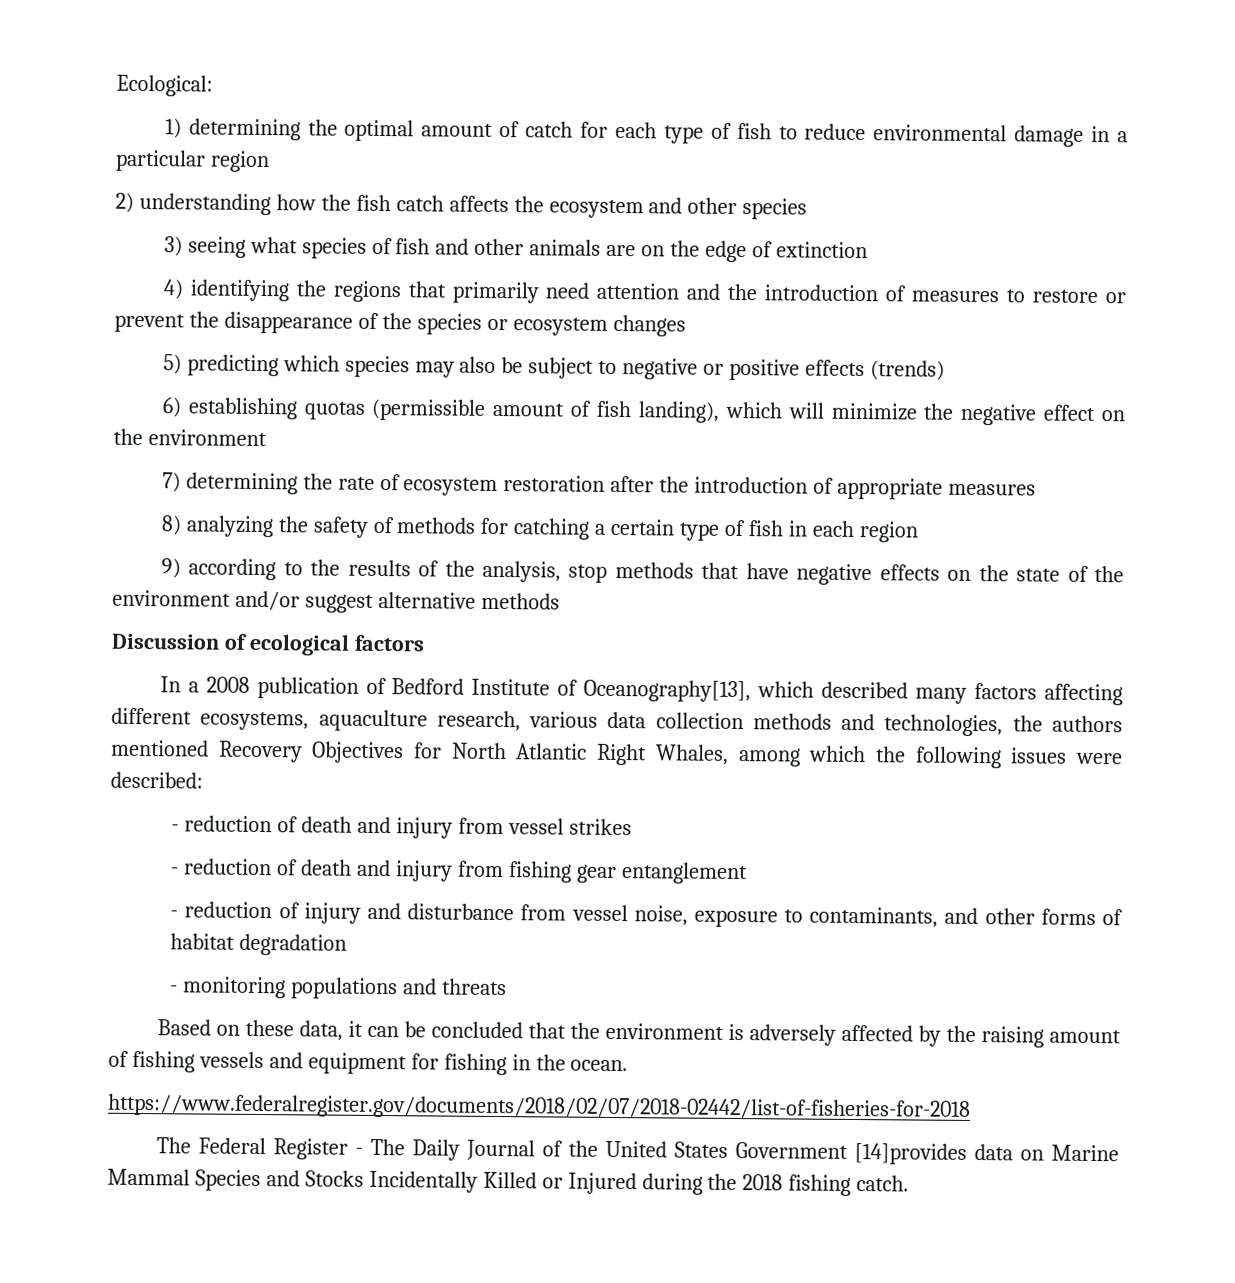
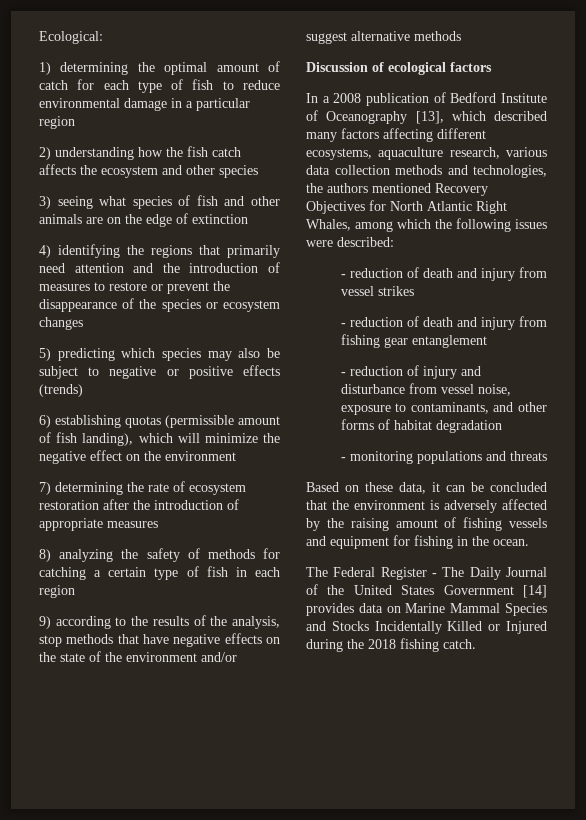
[583,679,752,703] Oceanography[13], -> [326,111,444,124] Oceanography [13],
[108,1093,971,1122] // https://www.federalregister.gov/documents/2018/02/07/2018-02442/list-of-fisheries-for-2018 -> (529, 542) none
[853,1142,967,1165] [14]provides -> [523,585,547,598] [306,603,354,616] [14] provides

